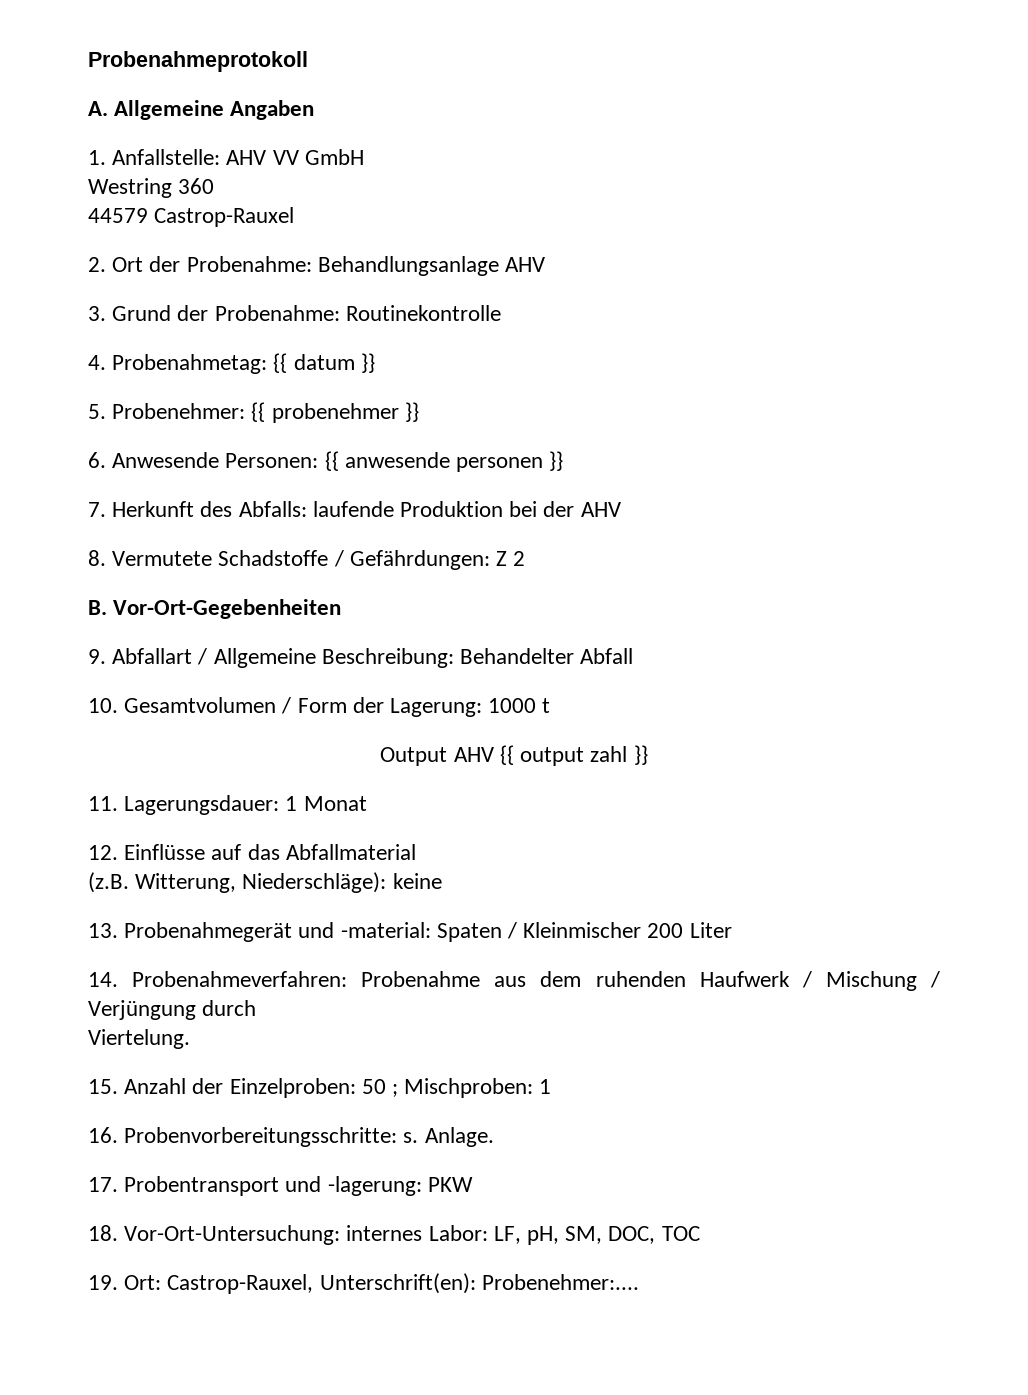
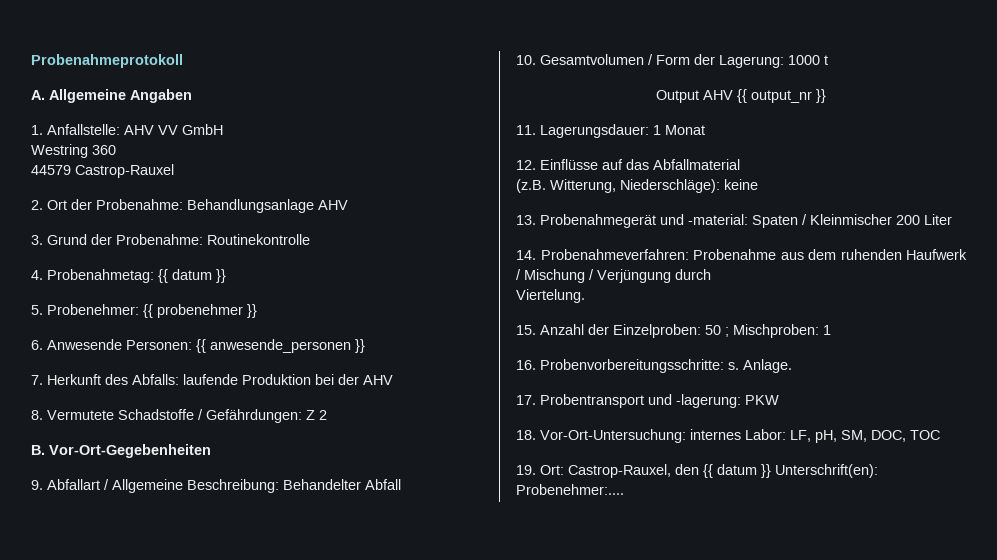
[344,452,544,472] anwesende personen -> [210,339,351,353] anwesende_personen
[520,746,628,766] output zahl -> [751,90,812,103] output_nr
(314, 1284) none -> [675,464,771,478] den {{ datum }}

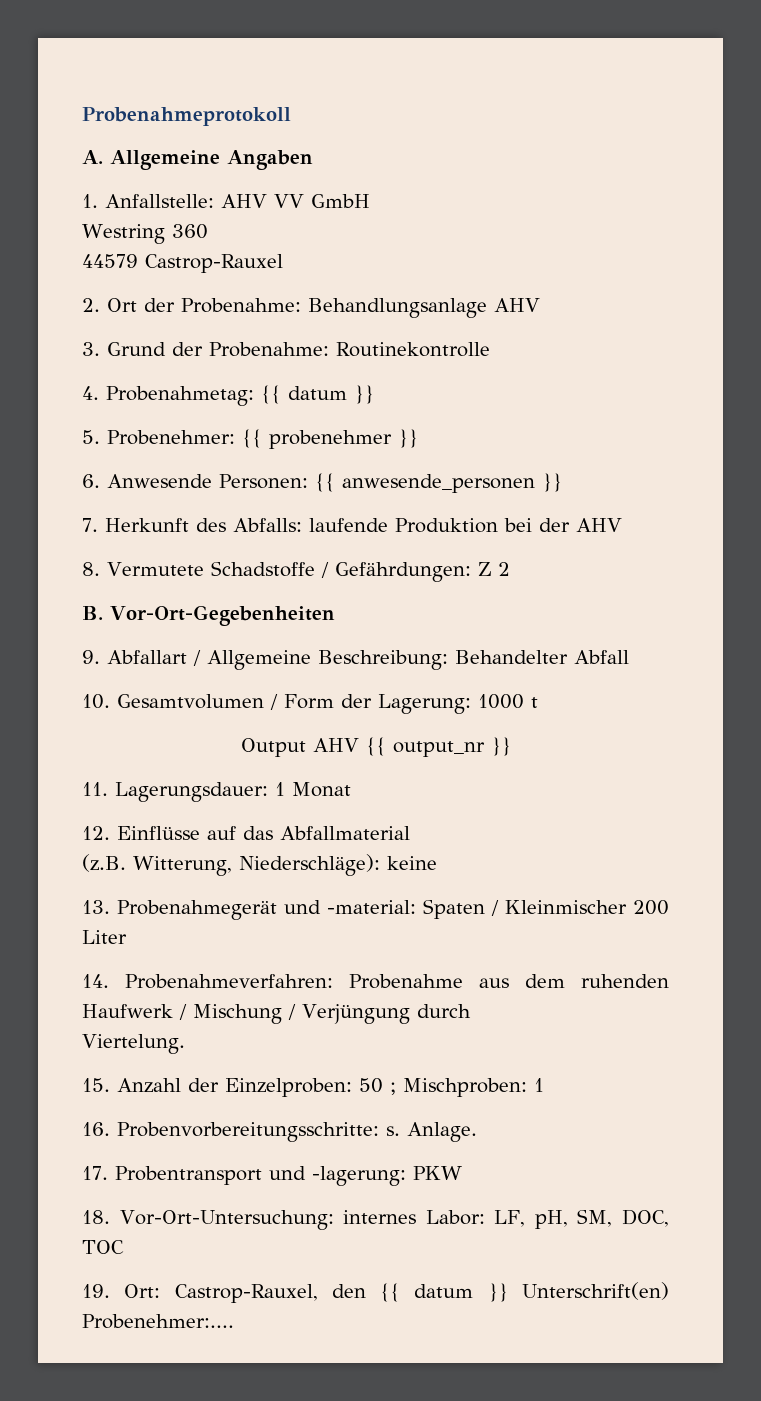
[775,464,878,478] Unterschrift(en): -> [522,1282,669,1300] Unterschrift(en)

